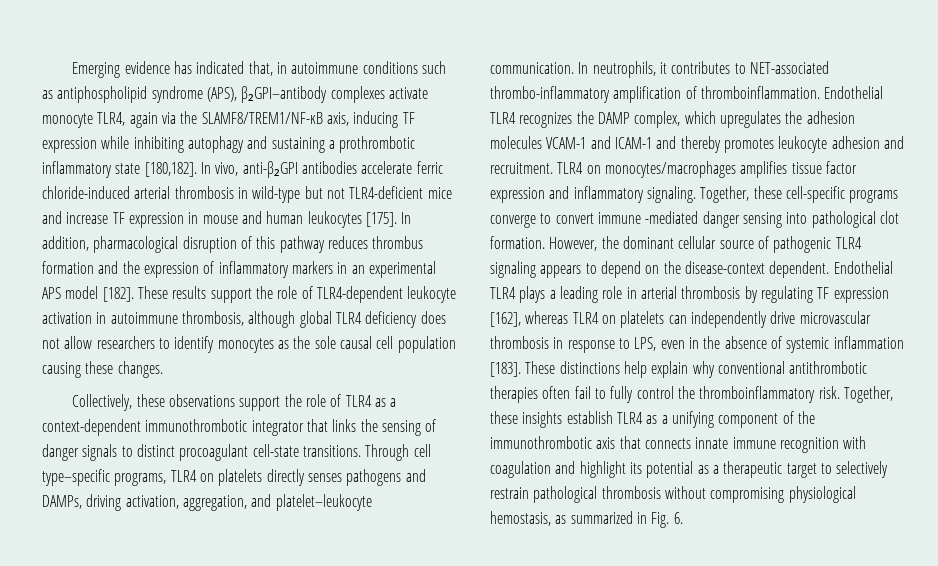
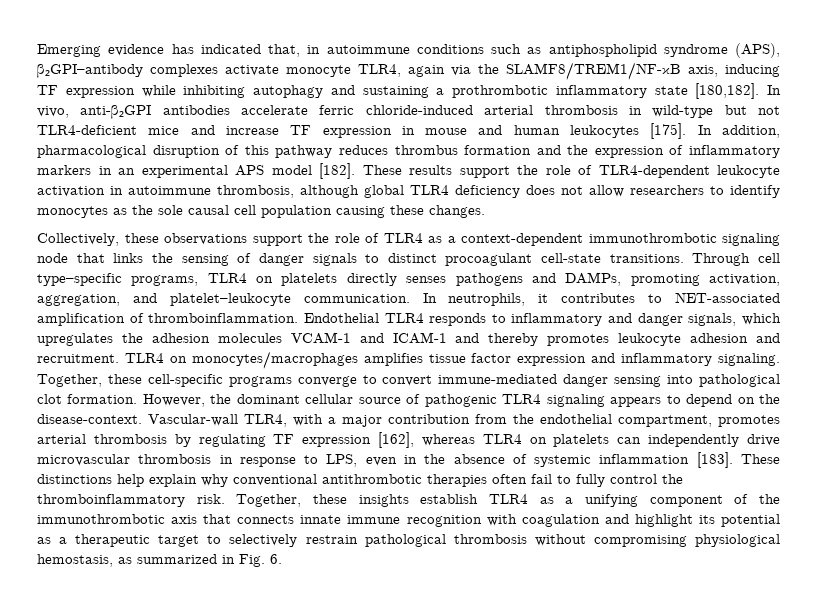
[251,420,304,436] integrator -> [722,233,780,246] [37,253,68,263] signaling node
[86,494,122,511] driving -> [630,274,700,286] promoting
[490,86,610,103] thrombo-inflammatory -> (781, 297) none
[519,111,681,128] recognizes the DAMP complex, -> [429,313,737,326] responds to inflammatory and danger signals,
[597,211,699,224] immune -mediated -> [438,374,558,384] immune-mediated
[684,261,893,278] [490,286,637,303] disease-context dependent. Endothelial TLR4 plays a leading role in -> [37,414,780,427] disease-context. Vascular-wall TLR4, with a major contribution from the endothelial compartment, promotes

